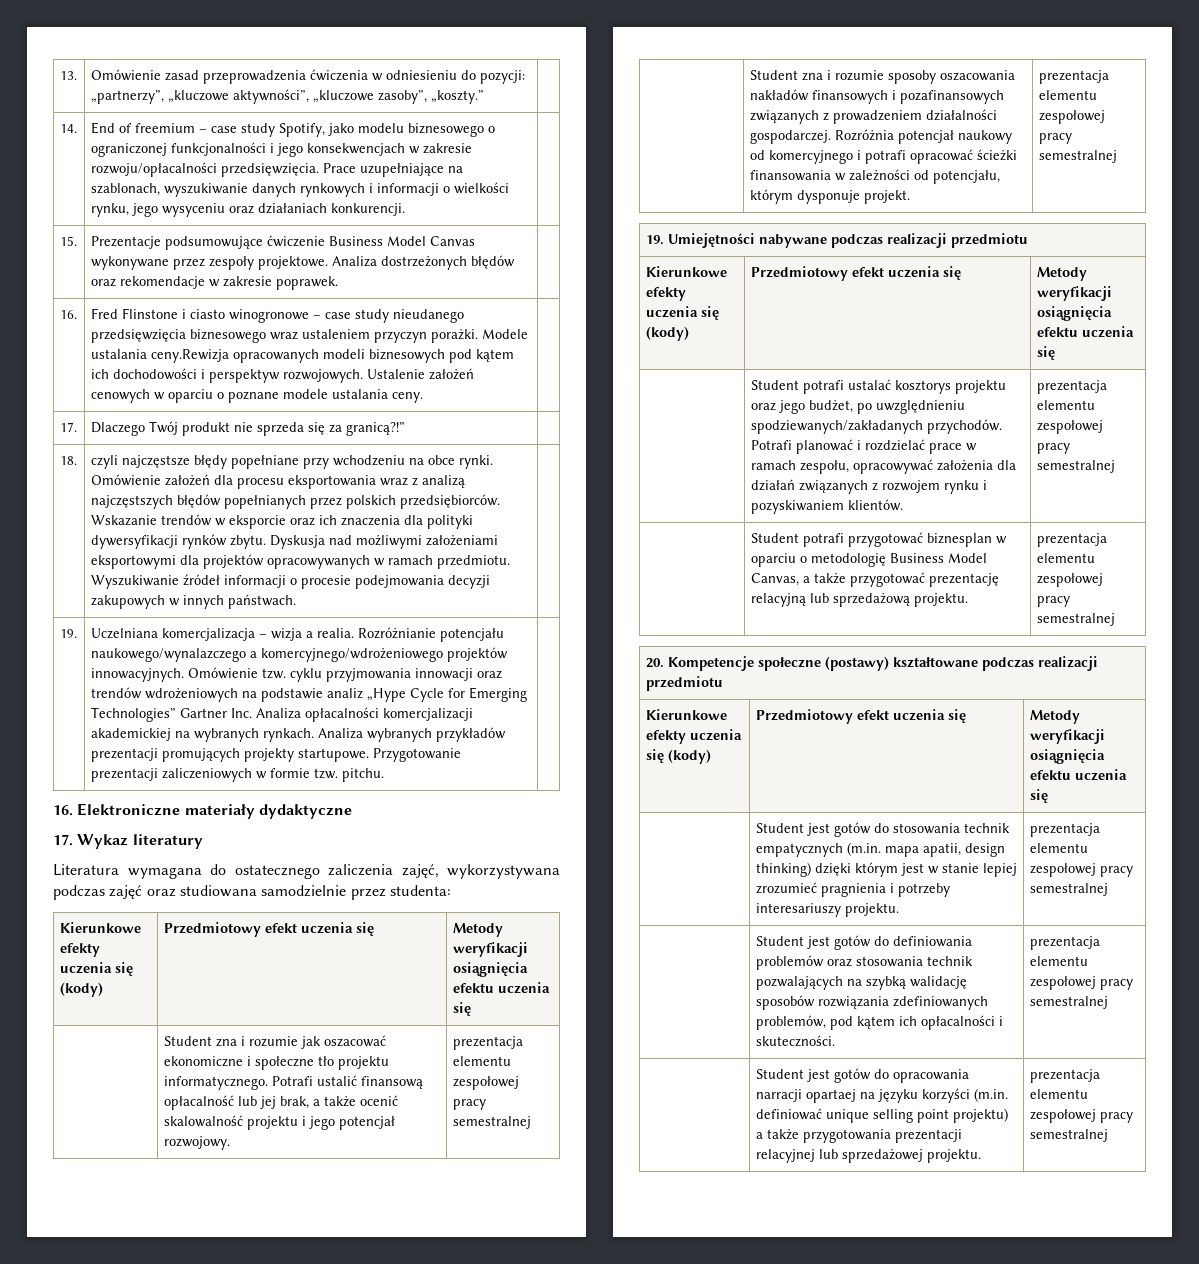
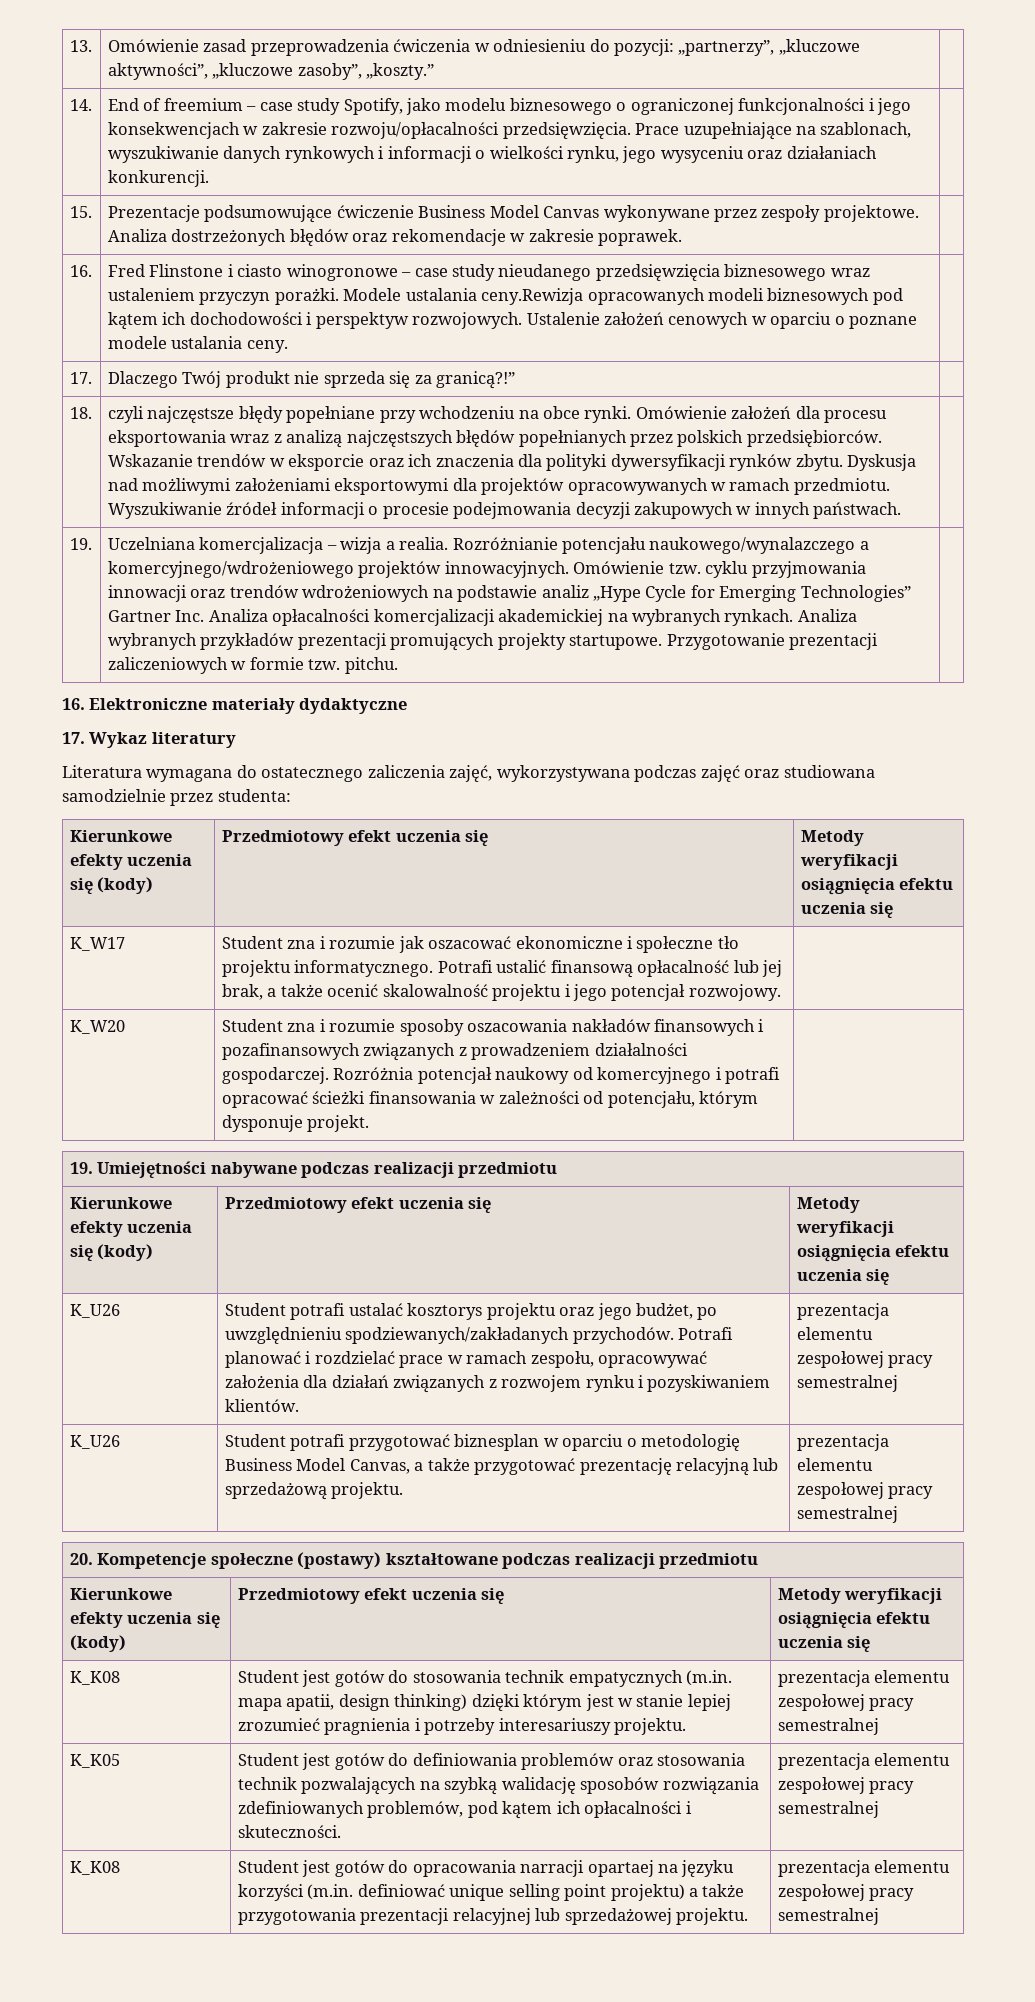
(471, 1009) none -> [69,937,125,951] K_W17
[452,1036,523,1050] [452,1056,511,1066] [452,1076,519,1090] [452,1099,486,1110] [452,1116,531,1129] prezentacja elementu zespołowej pracy semestralnej // -> [69,1020,125,1034] // K_W20
[1038,70,1109,84] [1038,90,1097,100] [1038,110,1105,124] [1038,133,1072,144] [1038,150,1117,163] prezentacja elementu zespołowej pracy semestralnej -> (370, 1123) none
(1055, 353) none -> [69,1304,120,1318] K_U26
(1115, 466) none -> [69,1435,120,1449] K_U26
(1048, 796) none -> [69,1671,120,1685] K_K08
(1108, 889) none -> [69,1754,120,1768] K_K05
(1108, 1002) none -> [69,1861,120,1875] K_K08

